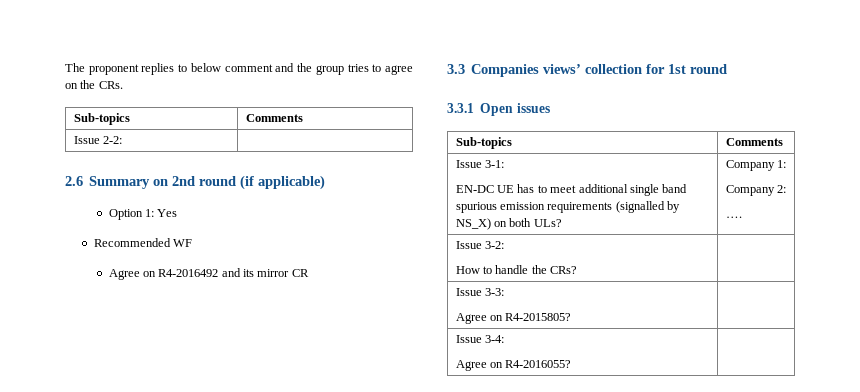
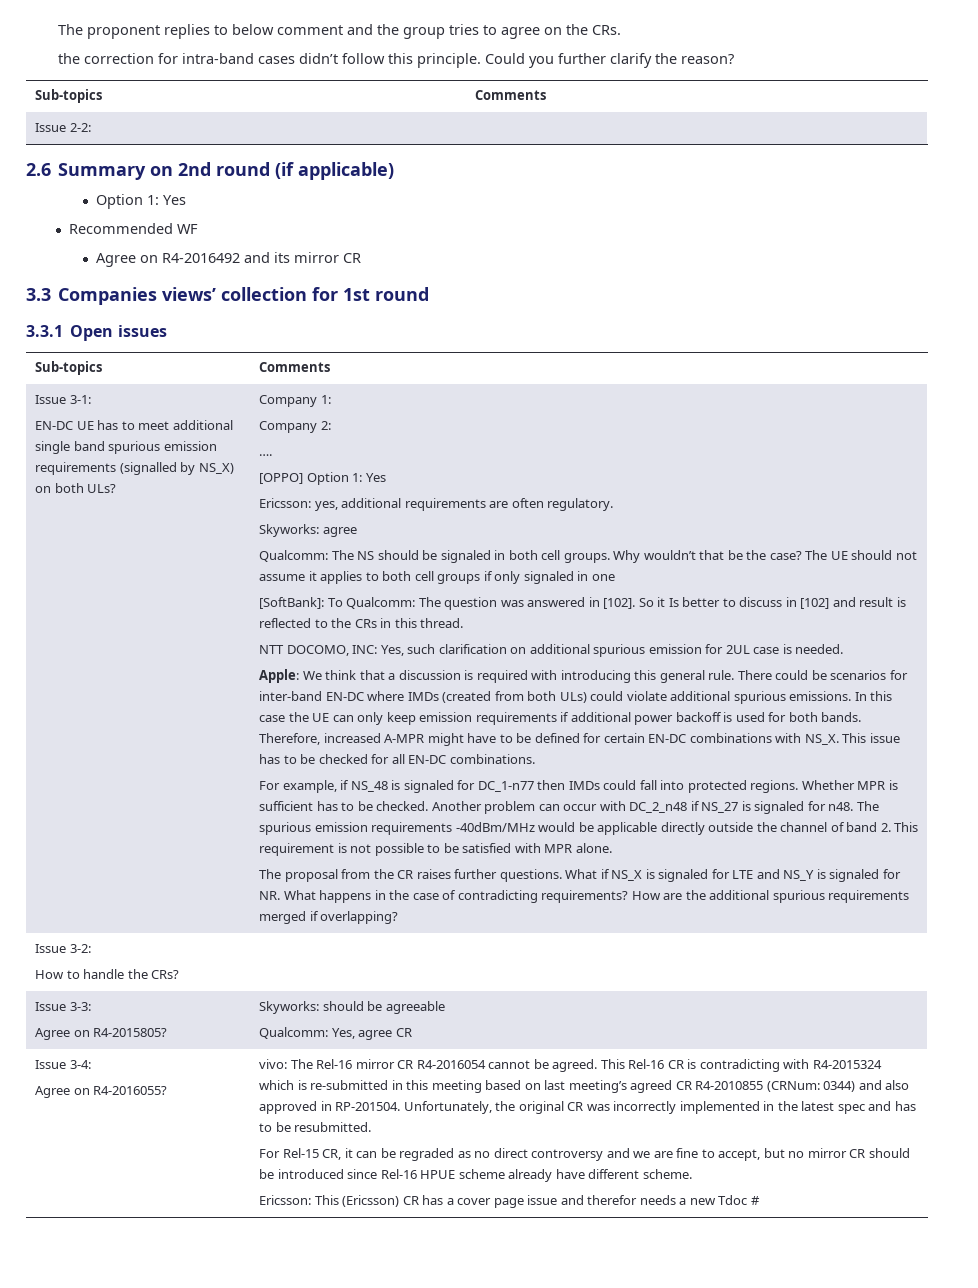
(123, 85) none -> [57,53,734,68] // the correction for intra-band cases didn’t follow this principle. Could you further clarify the reason?
(742, 217) none -> [259,472,386,485] [259,498,614,511] [259,524,357,537] [259,550,917,563] [259,571,615,584] [259,597,906,610] [259,618,464,628] [259,644,844,657] [259,669,908,683] [259,691,893,704] [259,712,862,725] [259,733,900,746] [259,754,535,764] [259,780,898,793] [259,801,879,814] [259,822,919,835] [259,843,612,856] [259,869,901,882] [259,890,910,903] [259,911,399,924] // [OPPO] Option 1: Yes // Ericsson: yes, additional requirements are often regulatory. // Skyworks: agree // Qualcomm: The NS should be signaled in both cell groups. Why wouldn’t that be the case? The UE should not assume it applies to both cell groups if only signaled in one // [SoftBank]: To Qualcomm: The question was answered in [102]. So it Is better to discuss in [102] and result is reflected to the CRs in this thread. // NTT DOCOMO, INC: Yes, such clarification on additional spurious emission for 2UL case is needed. // Apple: We think that a discussion is required with introducing this general rule. There could be scenarios for inter-band EN-DC where IMDs (created from both ULs) could violate additional spurious emissions. In this case the UE can only keep emission requirements if additional power backoff is used for both bands. Therefore, increased A-MPR might have to be defined for certain EN-DC combinations with NS_X. This issue has to be checked for all EN-DC combinations. // For example, if NS_48 is signaled for DC_1-n77 then IMDs could fall into protected regions. Whether MPR is sufficient has to be checked. Another problem can occur with DC_2_n48 if NS_27 is signaled for n48. The spurious emission requirements -40dBm/MHz would be applicable directly outside the channel of band 2. This requirement is not possible to be satisfied with MPR alone. // The proposal from the CR raises further questions. What if NS_X is signaled for LTE and NS_Y is signaled for NR. What happens in the case of contradicting requirements? How are the additional spurious requirements merged if overlapping?
(572, 317) none -> [259,1001,445,1014] [259,1027,412,1040] Skyworks: should be agreeable // Qualcomm: Yes, agree CR
(572, 364) none -> [259,1059,882,1072] [259,1080,910,1093] [259,1101,916,1114] [259,1122,372,1132] [259,1148,910,1161] [259,1169,692,1182] [259,1195,760,1208] vivo: The Rel-16 mirror CR R4-2016054 cannot be agreed. This Rel-16 CR is contradicting with R4-2015324 which is re-submitted in this meeting based on last meeting’s agreed CR R4-2010855 (CRNum: 0344) and also approved in RP-201504. Unfortunately, the original CR was incorrectly implemented in the latest spec and has to be resubmitted. // For Rel-15 CR, it can be regraded as no direct controversy and we are fine to accept, but no mirror CR should be introduced since Rel-16 HPUE scheme already have different scheme. // Ericsson: This (Ericsson) CR has a cover page issue and therefor needs a new Tdoc #

